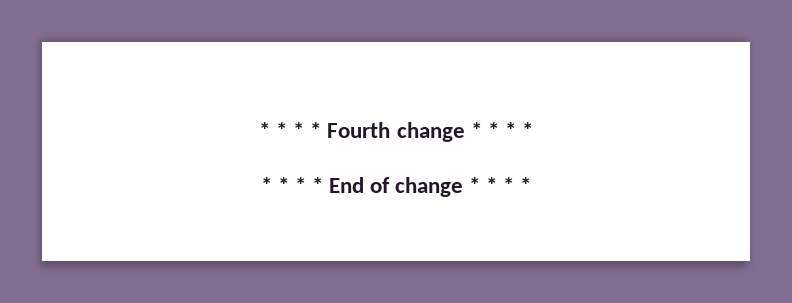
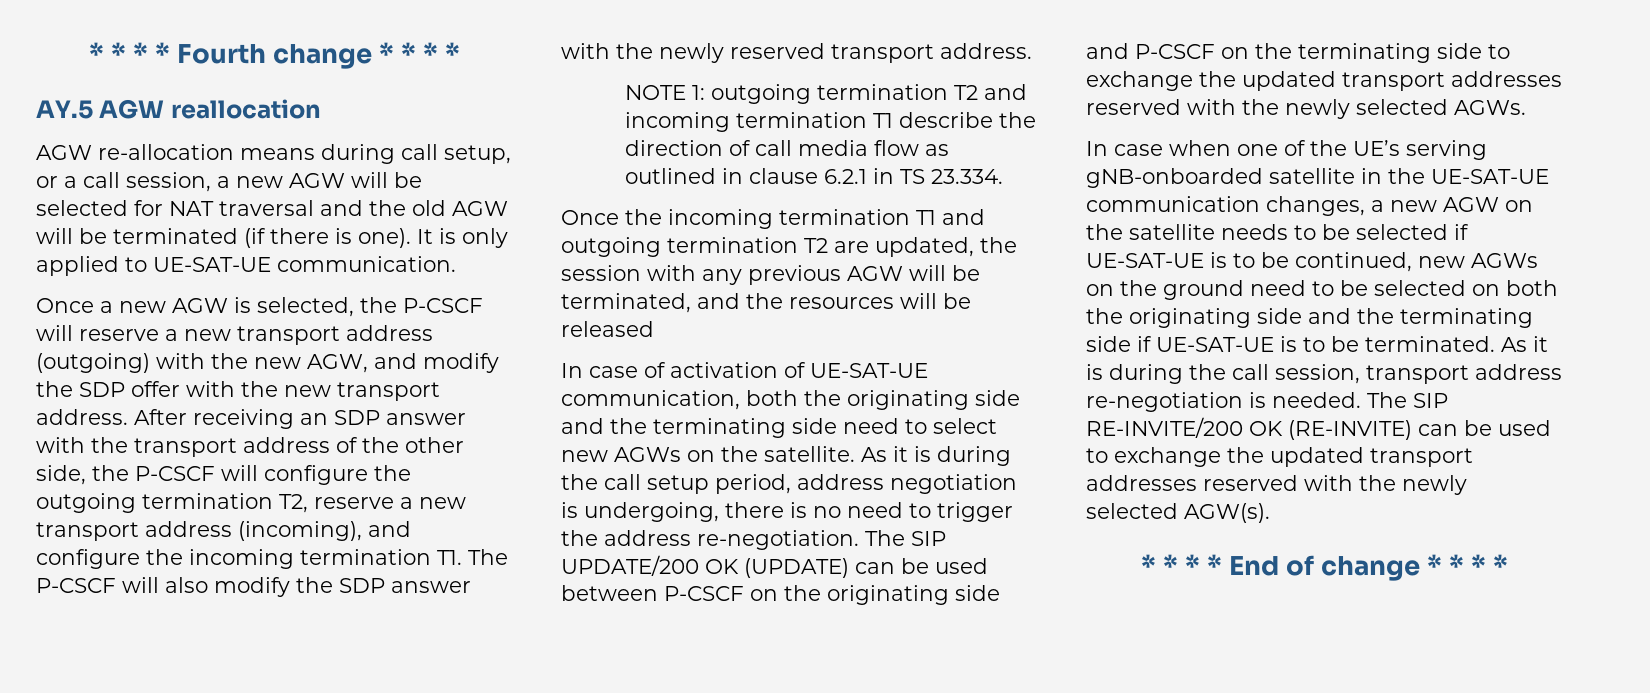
(533, 130) none -> [36,99,321,119] [36,144,511,164] [36,172,422,192] [36,200,508,216] [36,228,508,248] [36,256,456,276] [36,297,483,317] [36,325,433,345] [36,353,499,373] [36,381,440,401] [36,409,466,429] [36,437,464,457] [36,465,411,485] [36,493,466,513] [36,521,411,541] [36,549,508,569] [36,577,471,597] [561,43,1032,63] [624,84,1027,104] [624,112,1036,132] [624,140,949,156] [624,168,1003,184] [561,209,985,229] [561,237,1017,257] [561,265,980,285] [561,293,971,313] [561,321,654,337] [561,362,928,378] [561,390,1020,410] [561,418,997,438] [561,446,1011,466] [561,474,1017,494] [561,502,1013,522] [561,530,946,550] [561,555,988,578] [561,585,1000,605] [1086,43,1510,63] [1086,71,1562,91] [1086,99,1526,119] [1086,140,1487,160] [1086,168,1549,188] [1086,196,1533,216] [1086,224,1469,240] [1086,252,1538,272] [1086,280,1558,300] [1086,308,1533,328] [1086,336,1548,352] [1086,364,1562,384] [1086,392,1448,412] [1086,417,1551,440] [1086,447,1473,467] [1086,475,1467,495] [1086,503,1270,523] // AY.5 AGW reallocation // AGW re-allocation means during call setup, or a call session, a new AGW will be selected for NAT traversal and the old AGW will be terminated (if there is one). It is only applied to UE-SAT-UE communication. // Once a new AGW is selected, the P-CSCF will reserve a new transport address (outgoing) with the new AGW, and modify the SDP offer with the new transport address. After receiving an SDP answer with the transport address of the other side, the P-CSCF will configure the outgoing termination T2, reserve a new transport address (incoming), and configure the incoming termination T1. The P-CSCF will also modify the SDP answer with the newly reserved transport address. // NOTE 1: outgoing termination T2 and incoming termination T1 describe the direction of call media flow as outlined in clause 6.2.1 in TS 23.334. // Once the incoming termination T1 and outgoing termination T2 are updated, the session with any previous AGW will be terminated, and the resources will be released // In case of activation of UE-SAT-UE communication, both the originating side and the terminating side need to select new AGWs on the satellite. As it is during the call setup period, address negotiation is undergoing, there is no need to trigger the address re-negotiation. The SIP UPDATE/200 OK (UPDATE) can be used between P-CSCF on the originating side and P-CSCF on the terminating side to exchange the updated transport addresses reserved with the newly selected AGWs. // In case when one of the UE’s serving gNB-onboarded satellite in the UE-SAT-UE communication changes, a new AGW on the satellite needs to be selected if UE-SAT-UE is to be continued, new AGWs on the ground need to be selected on both the originating side and the terminating side if UE-SAT-UE is to be terminated. As it is during the call session, transport address re-negotiation is needed. The SIP RE-INVITE/200 OK (RE-INVITE) can be used to exchange the updated transport addresses reserved with the newly selected AGW(s).

